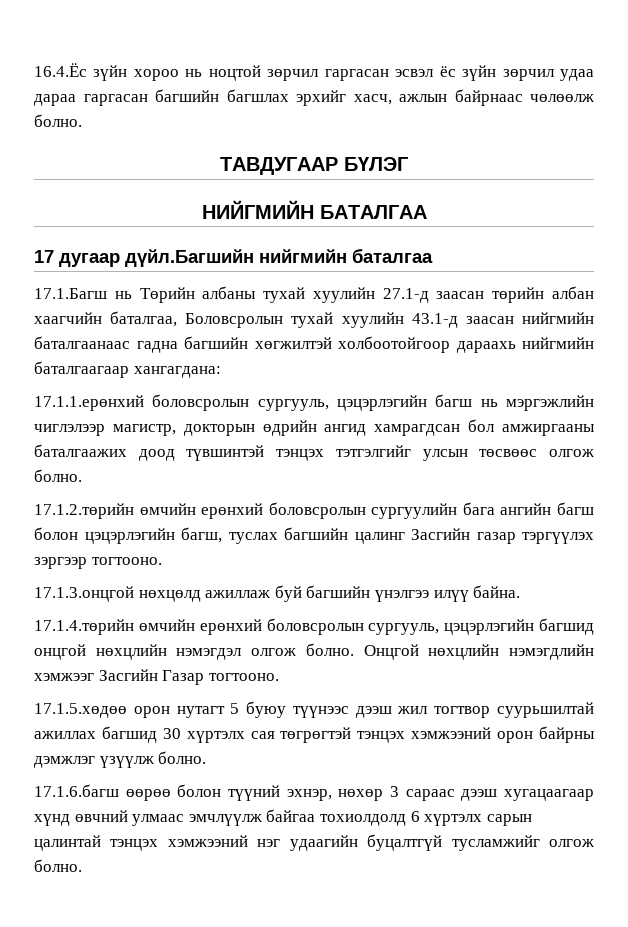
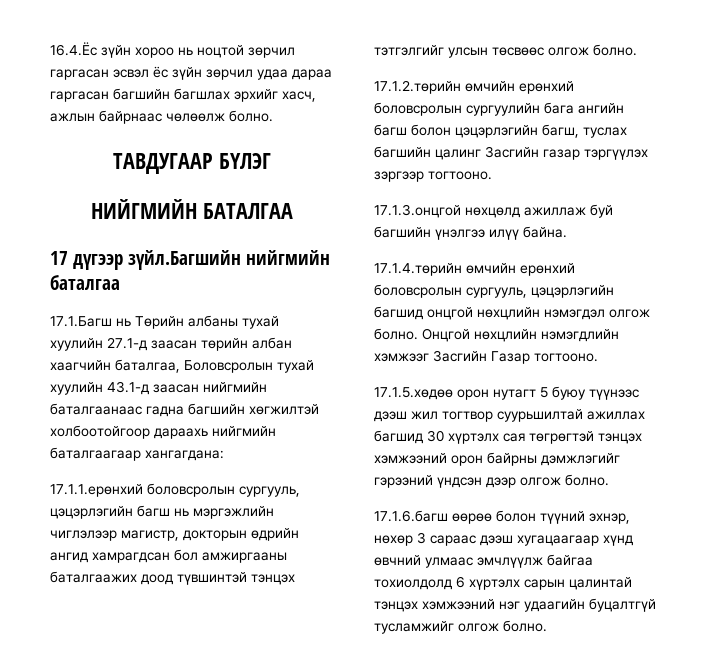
[59,249,254,267] дугаар дүйл.Багшийн -> [73,250,242,270] дүгээр зүйл.Багшийн
[34,756,154,768] дэмжлэг үзүүлж -> [541,453,620,466] [374,475,561,488] дэмжлэгийг гэрээний үндсэн дээр олгож

